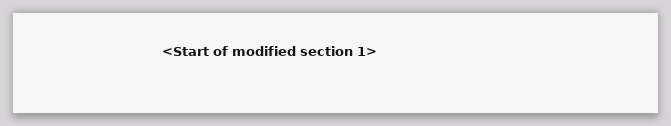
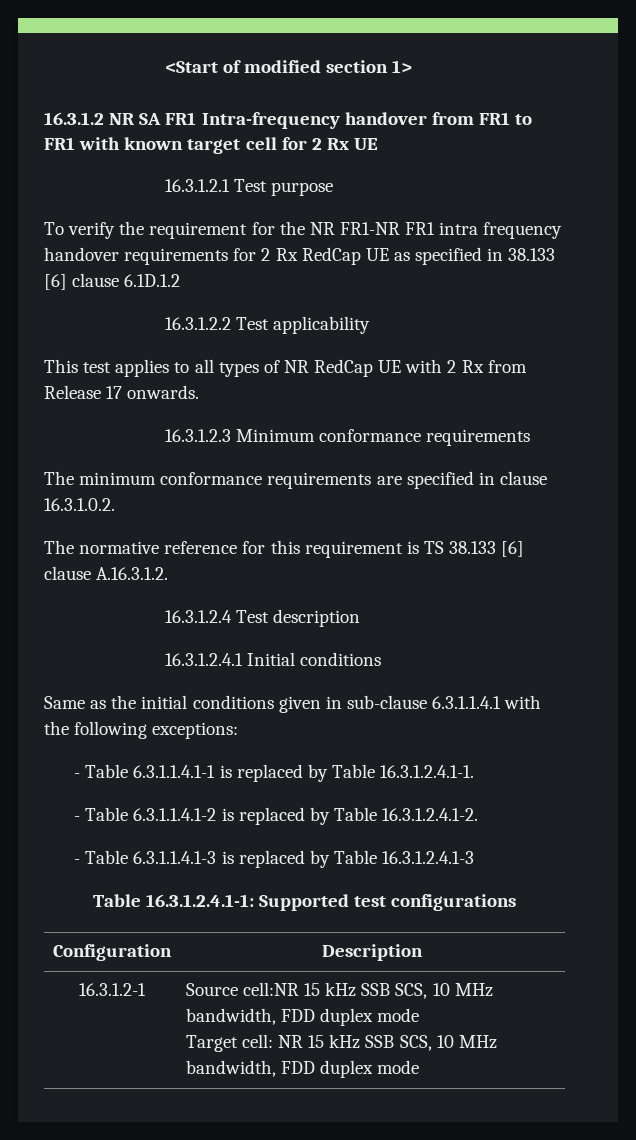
(377, 51) none -> [44,112,533,129] [44,137,379,154] [164,179,334,196] [44,221,563,239] [44,247,556,265] [44,273,181,290] [164,316,371,334] [44,359,527,377] [44,385,200,399] [164,429,531,446] [44,471,547,489] [44,498,115,511] [44,540,525,558] [44,566,169,580] [164,609,361,627] [164,652,382,666] [44,695,542,713] [44,721,239,739] [74,764,475,782] [74,807,479,825] [74,850,475,868] [92,894,517,911] [52,944,172,961] [321,944,423,961] [78,983,146,996] [185,982,493,999] [185,1008,420,1026] [185,1034,497,1052] [185,1060,420,1078] // 16.3.1.2 NR SA FR1 Intra-frequency handover from FR1 to FR1 with known target cell for 2 Rx UE // 16.3.1.2.1 Test purpose // To verify the requirement for the NR FR1-NR FR1 intra frequency handover requirements for 2 Rx RedCap UE as specified in 38.133 [6] clause 6.1D.1.2 // 16.3.1.2.2 Test applicability // This test applies to all types of NR RedCap UE with 2 Rx from Release 17 onwards. // 16.3.1.2.3 Minimum conformance requirements // The minimum conformance requirements are specified in clause 16.3.1.0.2. // The normative reference for this requirement is TS 38.133 [6] clause A.16.3.1.2. // 16.3.1.2.4 Test description // 16.3.1.2.4.1 Initial conditions // Same as the initial conditions given in sub-clause 6.3.1.1.4.1 with the following exceptions: // - Table 6.3.1.1.4.1-1 is replaced by Table 16.3.1.2.4.1-1. // - Table 6.3.1.1.4.1-2 is replaced by Table 16.3.1.2.4.1-2. // - Table 6.3.1.1.4.1-3 is replaced by Table 16.3.1.2.4.1-3 // Table 16.3.1.2.4.1-1: Supported test configurations // Configuration | Description // 16.3.1.2-1 | Source cell:NR 15 kHz SSB SCS, 10 MHz bandwidth, FDD duplex mode // Target cell: NR 15 kHz SSB SCS, 10 MHz bandwidth, FDD duplex mode

